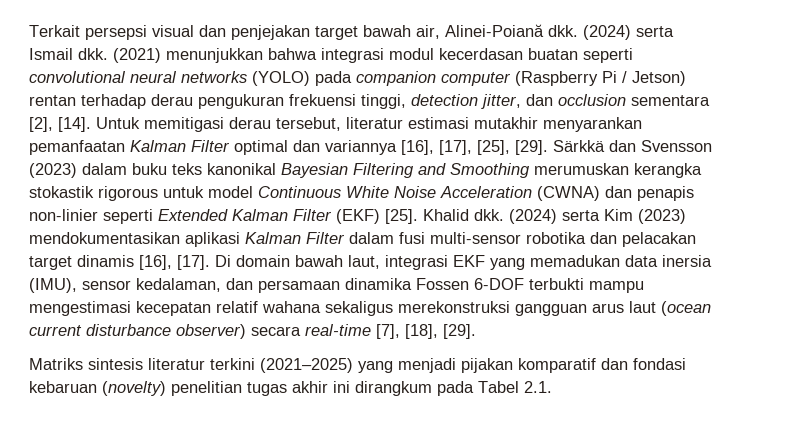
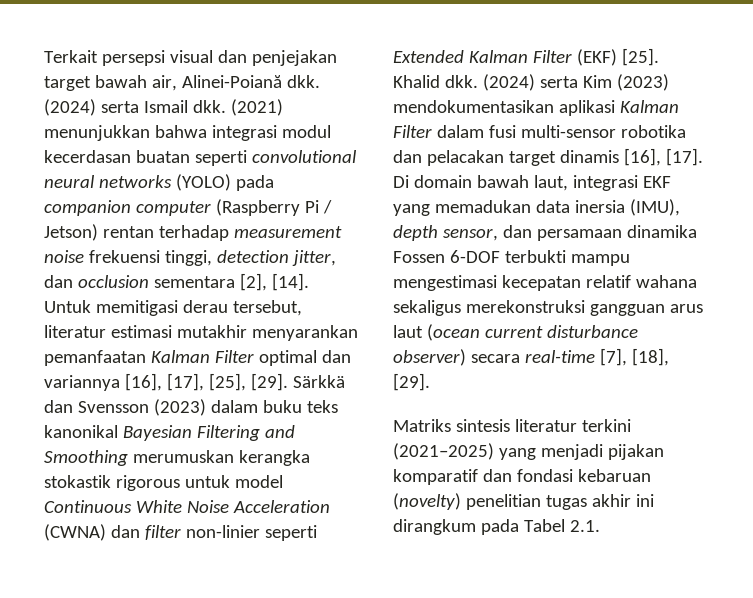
[151,94,284,109] derau pengukuran -> [233,226,342,238] [44,250,84,263] measurement noise
[637,186,694,201] penapis -> [144,525,181,540] filter
[82,278,221,292] sensor kedalaman, -> [393,225,498,241] depth sensor,

